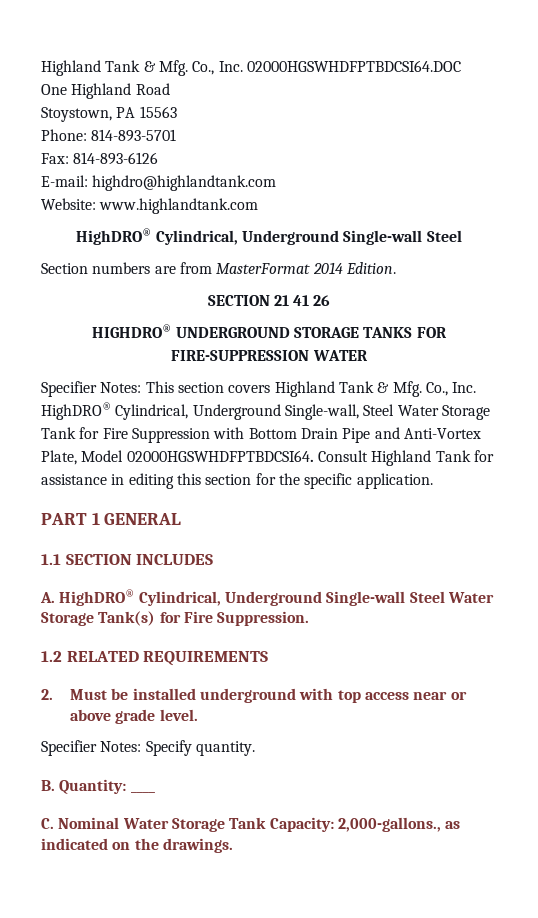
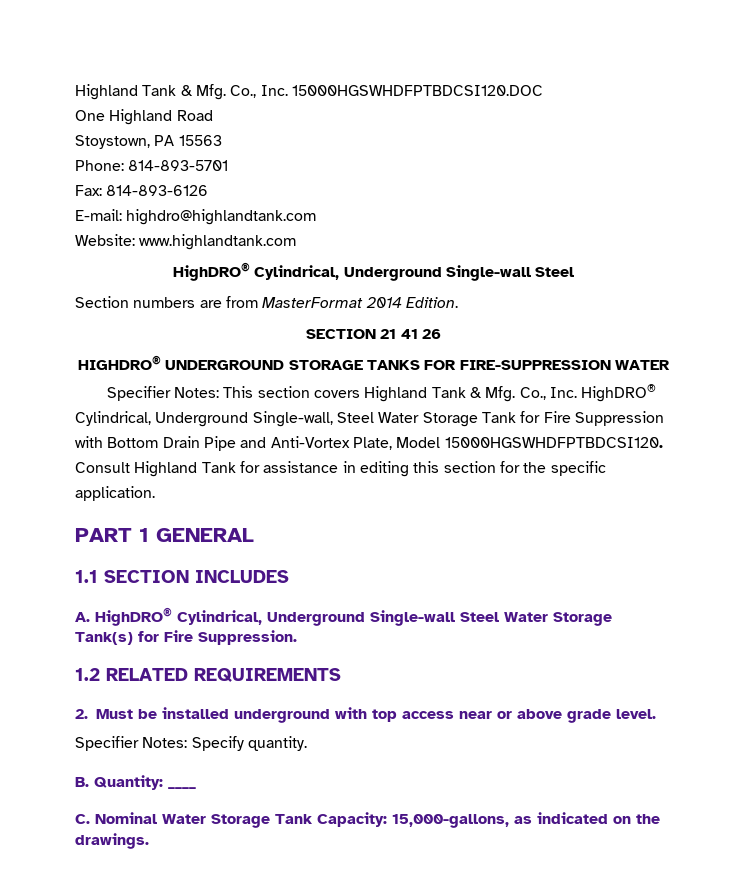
[41,60,461,76] Highland Tank & Mfg. Co., Inc. 02000HGSWHDFPTBDCSI64.DOC -> [75,84,543,100] Highland Tank & Mfg. Co., Inc. 15000HGSWHDFPTBDCSI120.DOC
[126,450,314,462] 02000HGSWHDFPTBDCSI64. -> [444,437,663,448] 15000HGSWHDFPTBDCSI120.
[337,817,441,832] 2,000-gallons., -> [392,814,509,828] 15,000-gallons,

